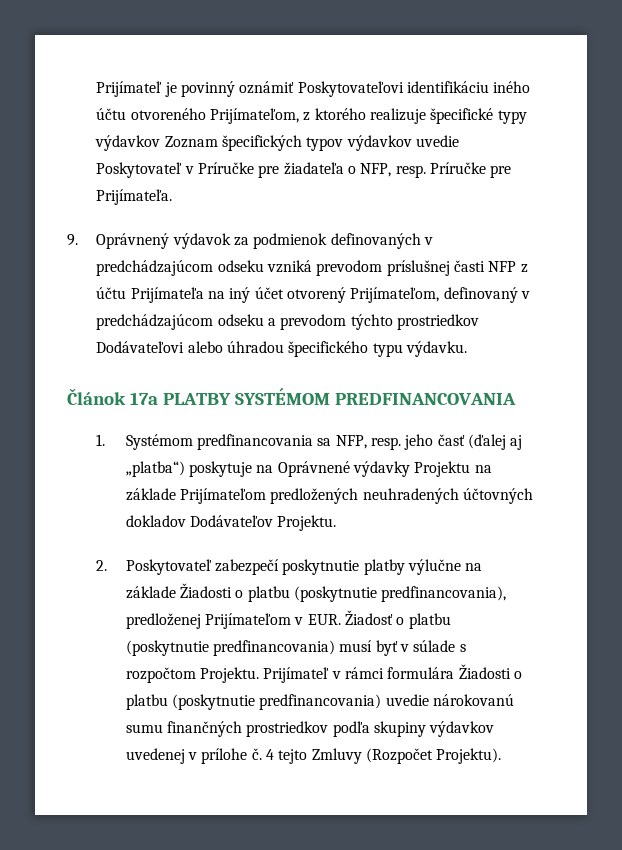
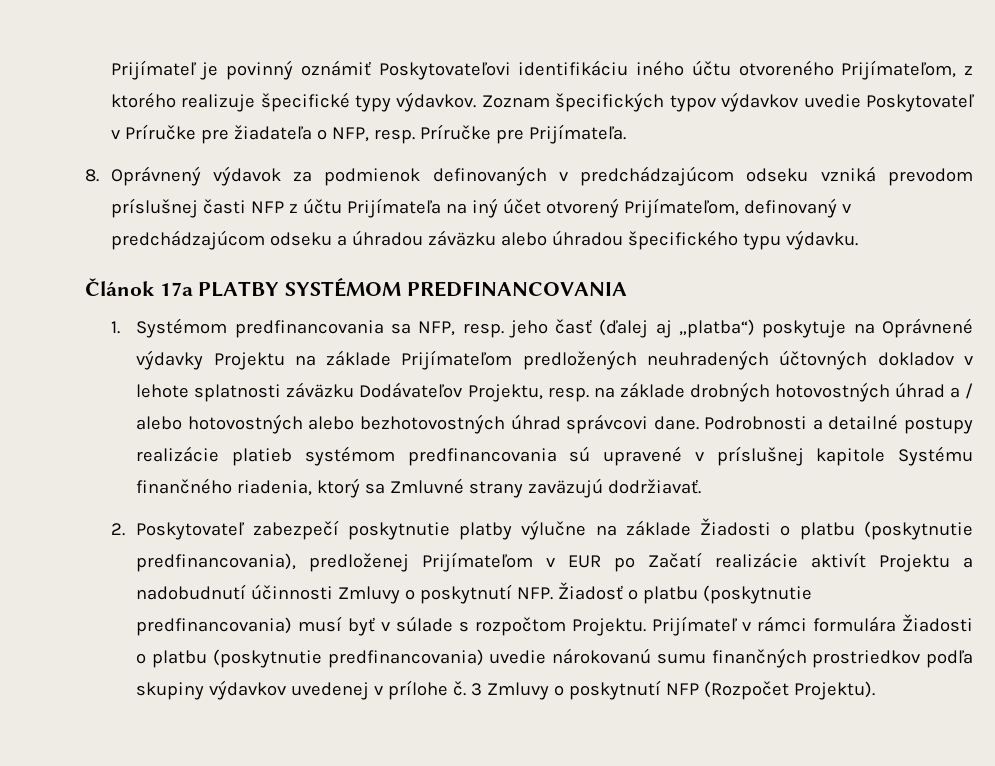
[95,135,161,151] výdavkov -> [396,92,477,112] výdavkov.
[67,234,78,246] 9. -> [85,169,99,182] 8.
[280,314,479,330] [96,341,185,353] prevodom týchto prostriedkov Dodávateľovi -> [351,230,496,246] úhradou záväzku
[189,515,337,531] Dodávateľov Projektu. -> [963,356,973,365] [136,382,974,402] [136,414,974,434] [136,446,973,466] [136,478,702,498] v lehote splatnosti záväzku Dodávateľov Projektu, resp. na základe drobných hotovostných úhrad a / alebo hotovostných alebo bezhotovostných úhrad správcovi dane. Podrobnosti a detailné postupy realizácie platieb systémom predfinancovania sú upravené v príslušnej kapitole Systému finančného riadenia, ktorý sa Zmluvné strany zaväzujú dodržiavať.
[307,614,341,625] EUR. -> [568,552,974,572] [136,584,554,604] EUR po Začatí realizácie aktivít Projektu a nadobudnutí účinnosti Zmluvy o poskytnutí NFP.
[265,748,362,764] 4 tejto Zmluvy -> [471,680,700,700] 3 Zmluvy o poskytnutí NFP

